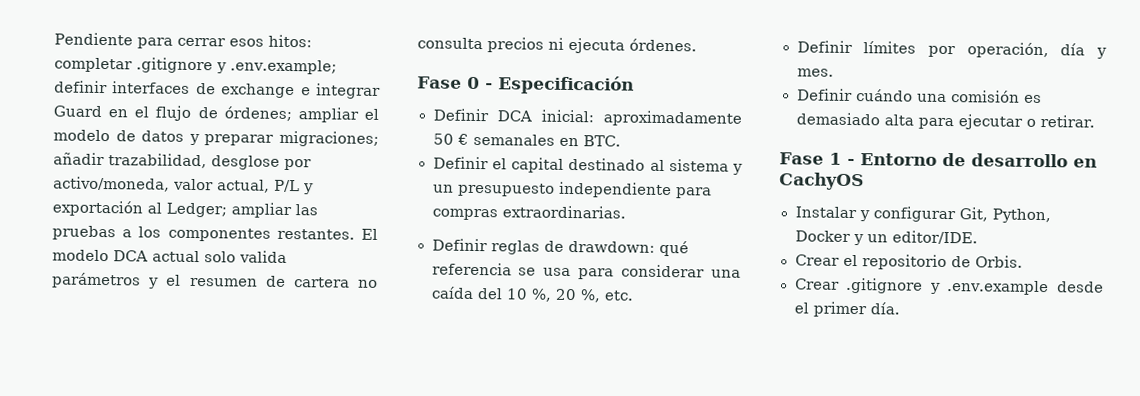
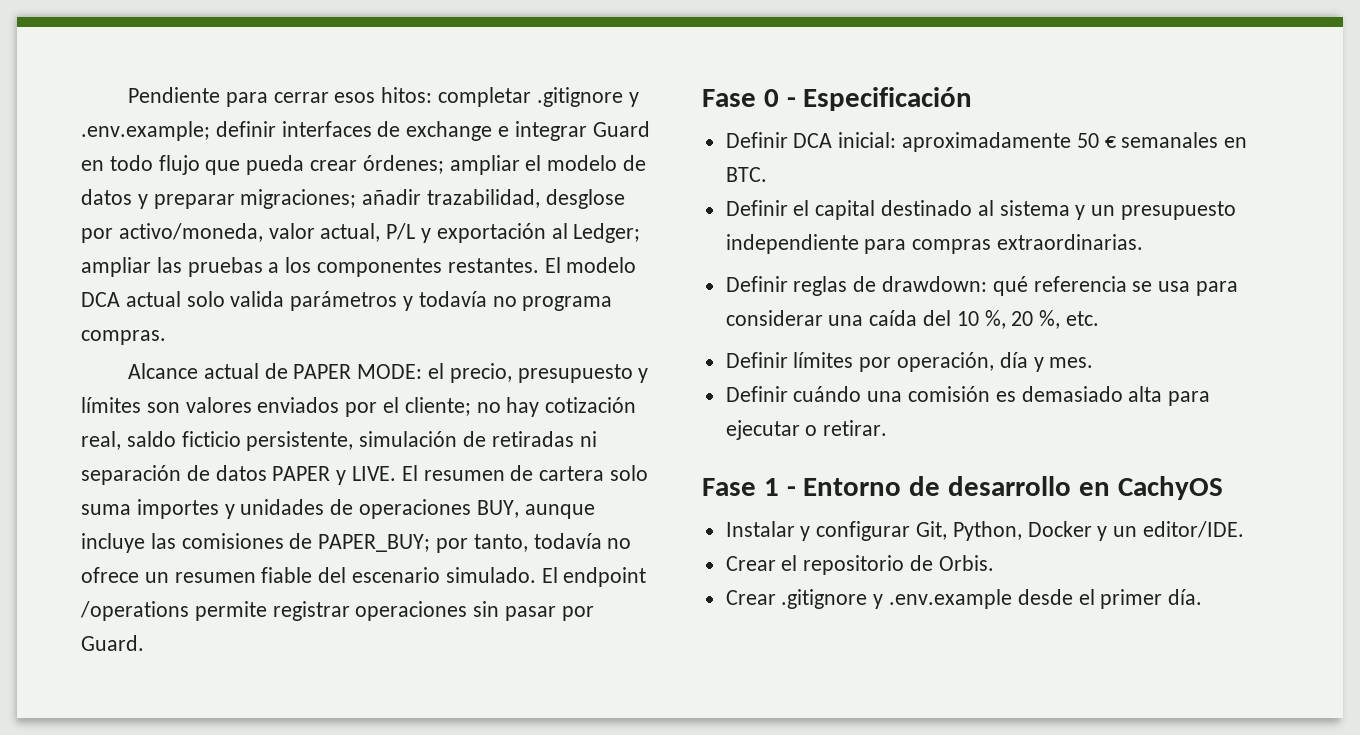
[134,105,218,121] el flujo de -> [109,155,358,175] todo flujo que pueda crear
[166,274,378,288] [417,37,697,54] el resumen de cartera no consulta precios ni ejecuta órdenes. -> [418,291,613,311] [81,330,166,345] [127,363,649,383] [81,397,637,417] [81,431,597,451] [81,465,649,485] [81,499,595,519] [81,533,632,553] [81,567,647,587] [80,601,594,621] [81,635,144,651] todavía no programa compras. // Alcance actual de PAPER MODE: el precio, presupuesto y límites son valores enviados por el cliente; no hay cotización real, saldo ficticio persistente, simulación de retiradas ni separación de datos PAPER y LIVE. El resumen de cartera solo suma importes y unidades de operaciones BUY, aunque incluye las comisiones de PAPER_BUY; por tanto, todavía no ofrece un resumen fiable del escenario simulado. El endpoint /operations permite registrar operaciones sin pasar por Guard.

